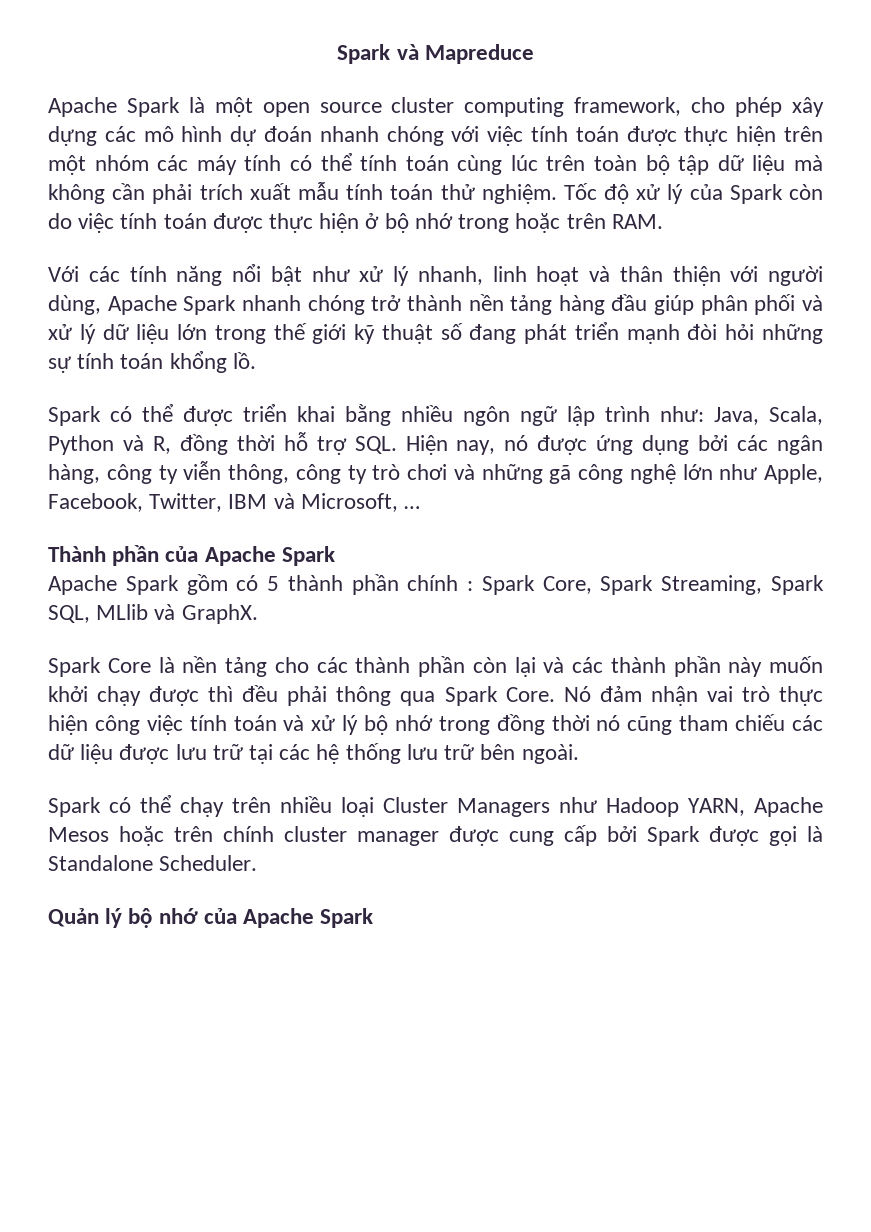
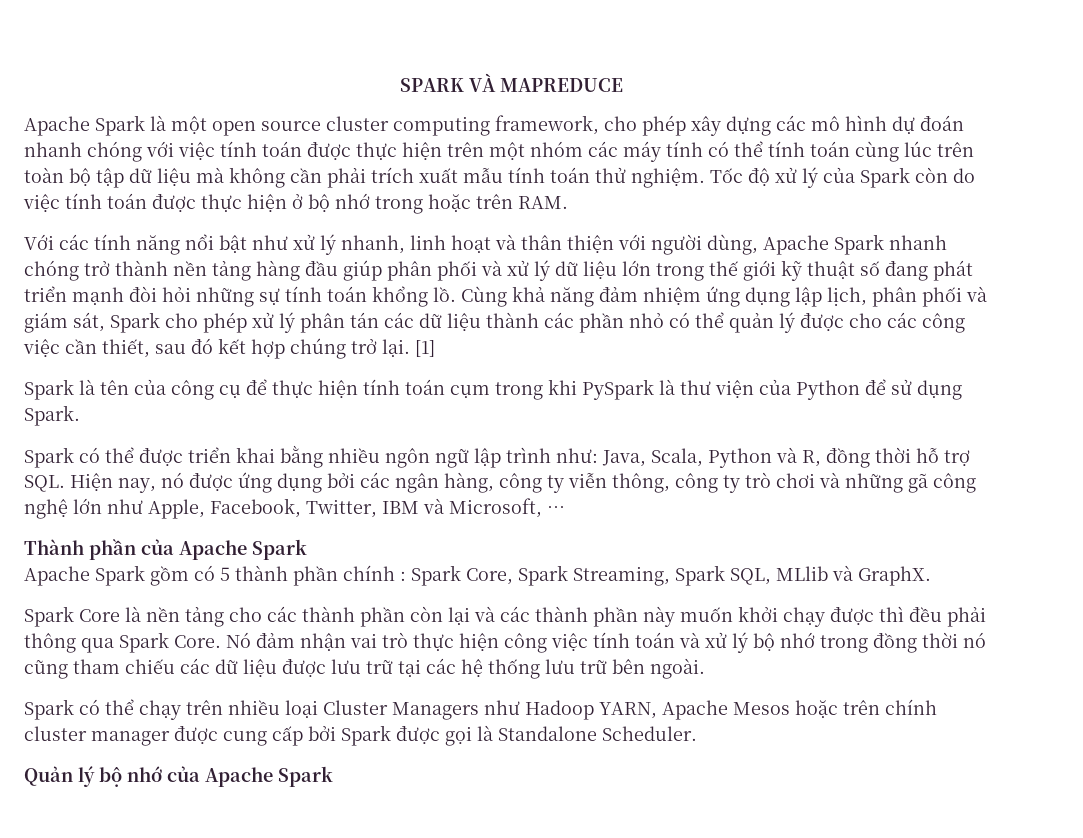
[337,44,534,64] Spark và Mapreduce -> [400,73,623,92] SPARK VÀ MAPREDUCE
(256, 360) none -> [461,286,987,307] [24,312,965,333] [23,338,435,359] [24,379,962,400] [24,405,80,426] Cùng khả năng đảm nhiệm ứng dụng lập lịch, phân phối và giám sát, Spark cho phép xử lý phân tán các dữ liệu thành các phần nhỏ có thể quản lý được cho các công việc cần thiết, sau đó kết hợp chúng trở lại. [1] // Spark là tên của công cụ để thực hiện tính toán cụm trong khi PySpark là thư viện của Python để sử dụng Spark.

